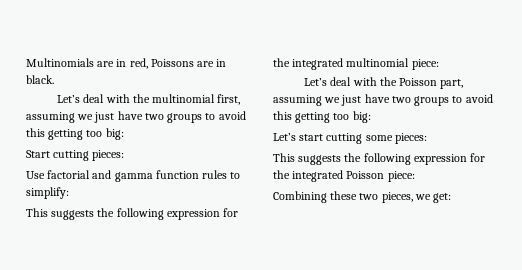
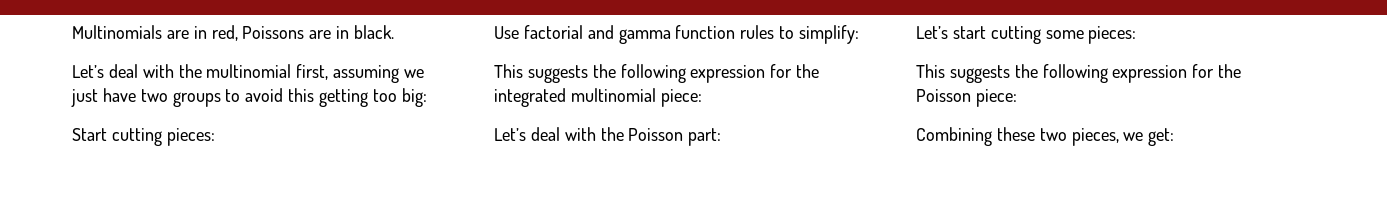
[440,79,464,89] [273,94,493,106] [273,111,371,123] part, assuming we just have two groups to avoid this getting too big: -> [688,128,722,146] part:
[292,170,344,182] integrated -> (1242, 71) none

